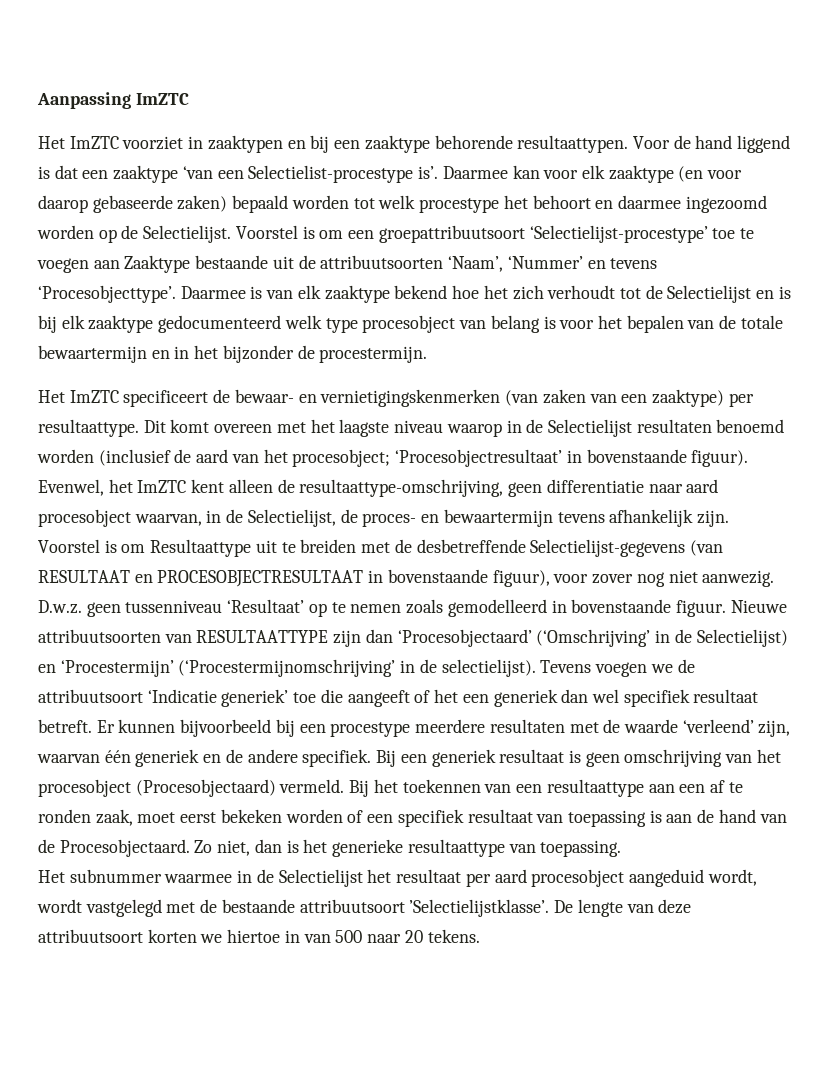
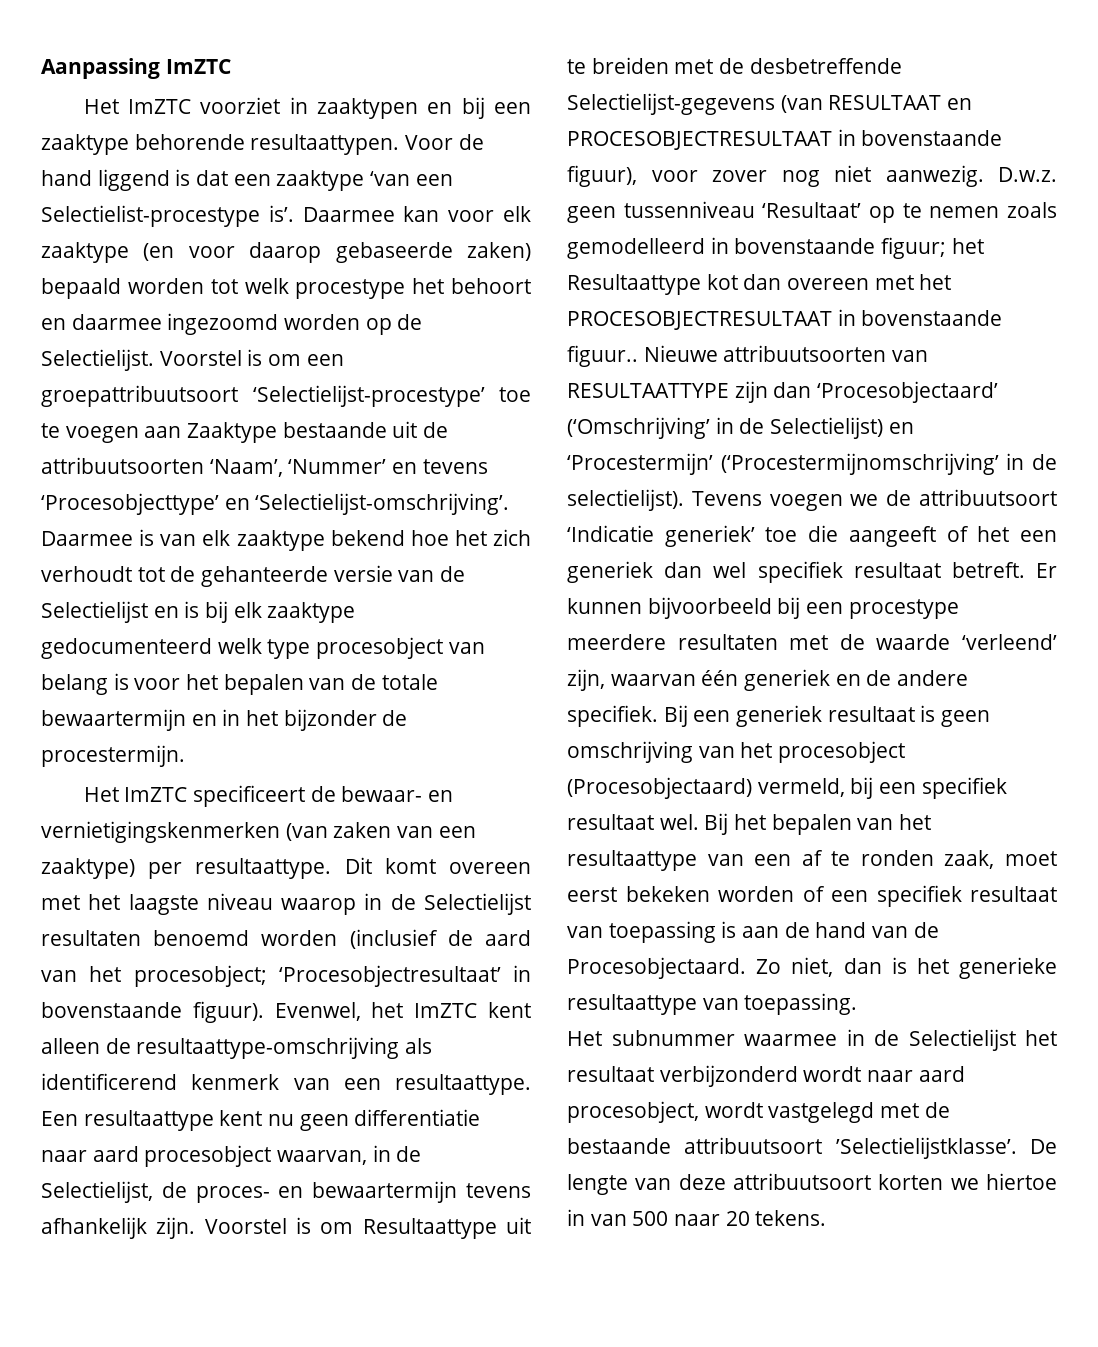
[38,285,176,303] ‘Procesobjecttype’. -> [41,493,510,515] ‘Procesobjecttype’ en ‘Selectielijst-omschrijving’.
(663, 292) none -> [201,565,466,587] gehanteerde versie van de
[299,479,504,497] resultaattype-omschrijving, -> [136,1037,433,1059] [41,1073,531,1095] [41,1110,295,1131] resultaattype-omschrijving als identificerend kenmerk van een resultaattype. Een resultaattype kent nu
[675,600,726,617] figuur. -> [881,237,984,259] [567,274,952,295] [567,309,1003,330] [567,345,638,367] figuur; het Resultaattype kot dan overeen met het PROCESOBJECTRESULTAAT in bovenstaande figuur..
[279,779,675,797] vermeld. Bij het toekennen van een resultaattype aan -> [757,777,1007,799] [567,813,932,835] [567,850,744,871] vermeld, bij een specifiek resultaat wel. Bij het bepalen van het resultaattype van
[465,869,757,887] per aard procesobject aangeduid wordt, -> [659,1065,965,1087] [567,1101,699,1123] verbijzonderd wordt naar aard procesobject,

